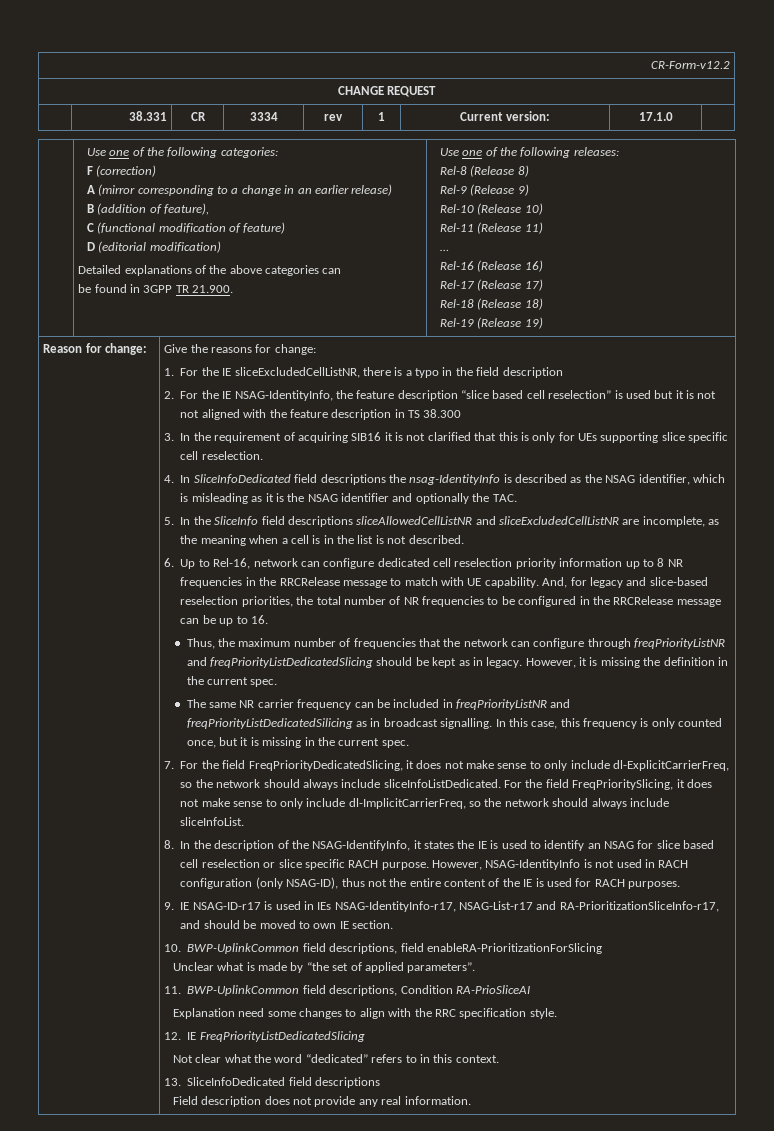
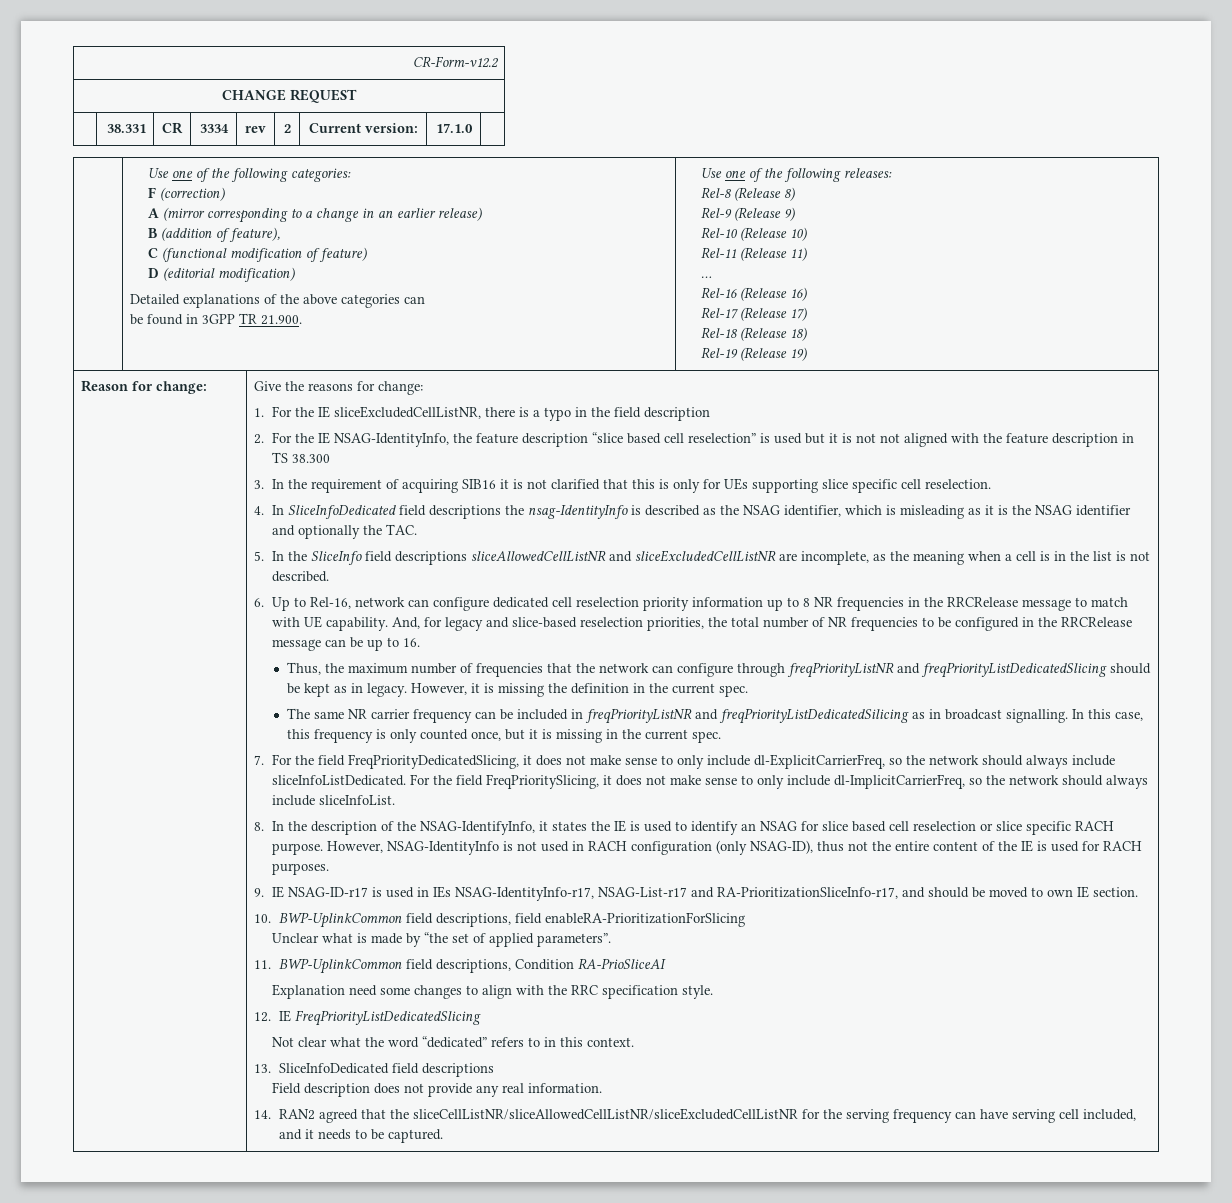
[378,112,385,121] 1 -> [283,124,291,133] 2
(471, 1100) none -> [254,1108,1136,1123] [278,1129,443,1143] // 14. RAN2 agreed that the sliceCellListNR/sliceAllowedCellListNR/sliceExcludedCellListNR for the serving frequency can have serving cell included, and it needs to be captured.

